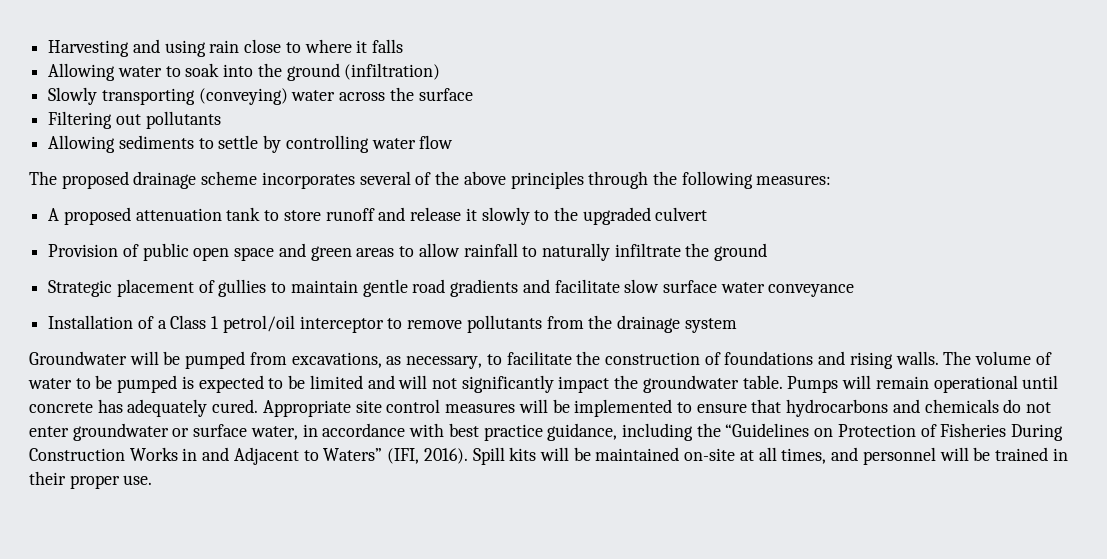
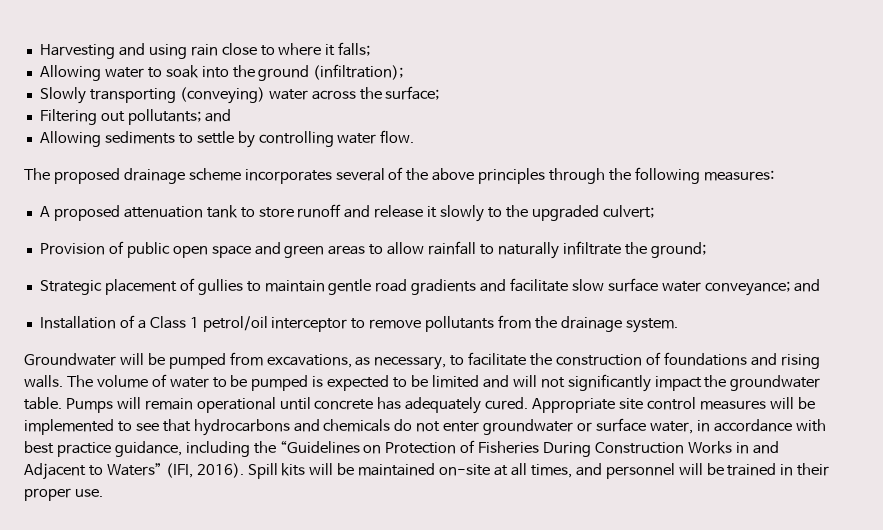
[372,39,404,53] falls -> [338,42,371,56] falls;
[344,63,441,80] (infiltration) -> [313,64,404,80] (infiltration);
[418,88,473,101] surface -> [385,86,440,100] surface;
[145,111,221,129] pollutants -> [127,109,231,125] pollutants; and
[419,135,454,149] flow -> [380,130,415,143] flow.
[655,207,708,221] culvert -> [602,205,654,218] culvert;
[714,243,768,261] ground -> [650,242,706,258] ground;
[768,284,855,297] conveyance -> [704,279,820,296] conveyance; and
[684,318,737,333] system -> [625,318,678,333] system.
[696,403,747,413] ensure -> [135,423,159,431] see

